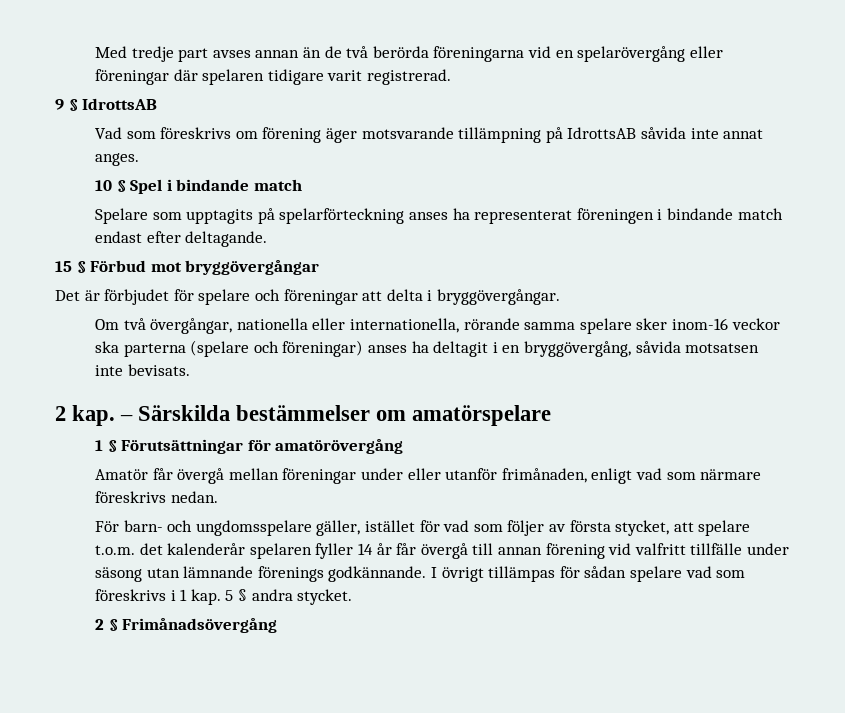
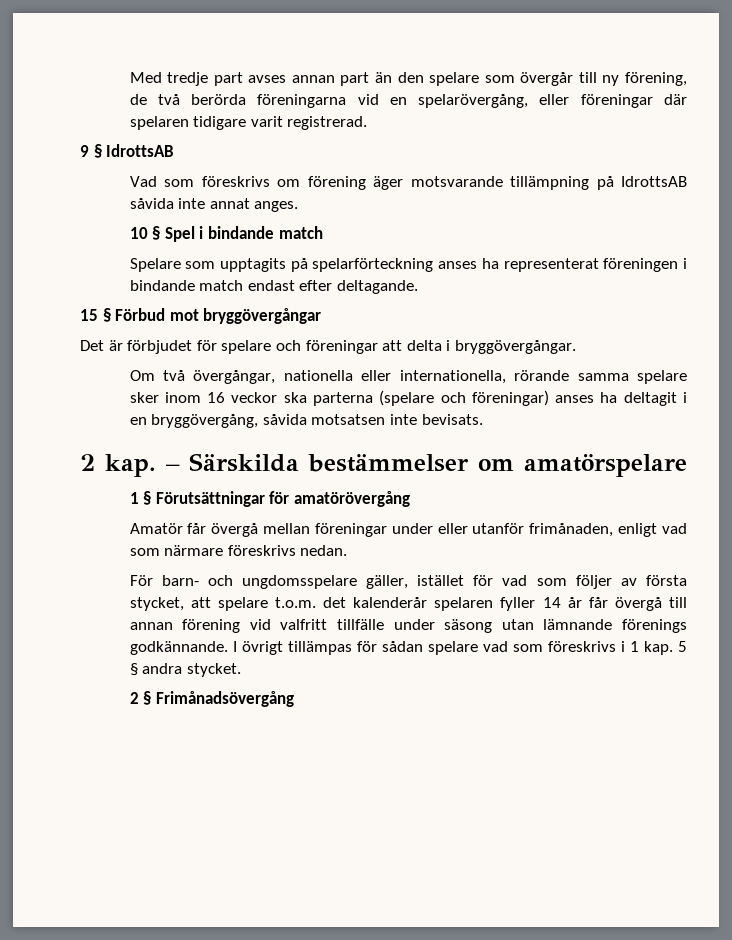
[303,47,322,58] än -> [340,72,687,86] part än den spelare som övergår till ny förening,
[577,46,686,62] spelarövergång -> [418,94,529,108] spelarövergång,
[672,318,729,330] inom-16 -> [164,392,226,403] inom 16

